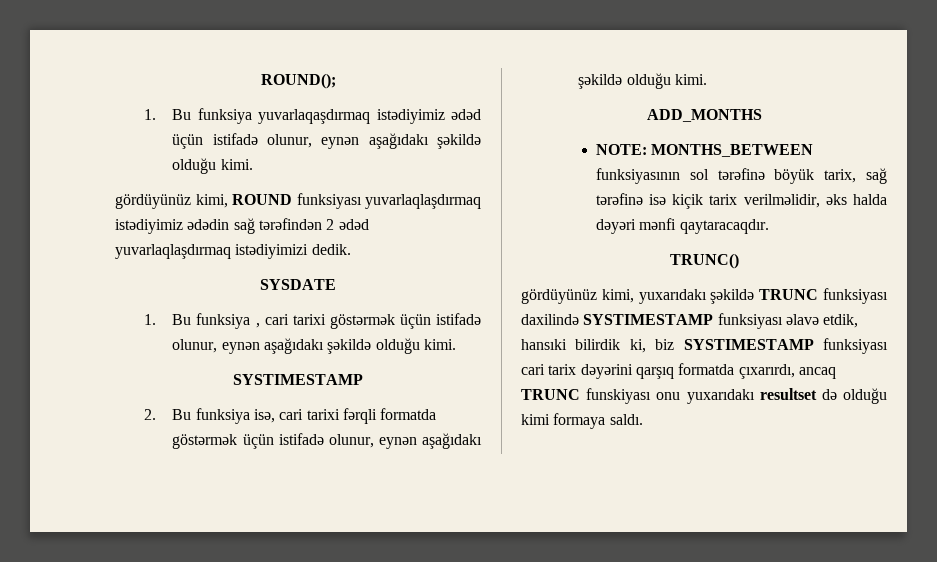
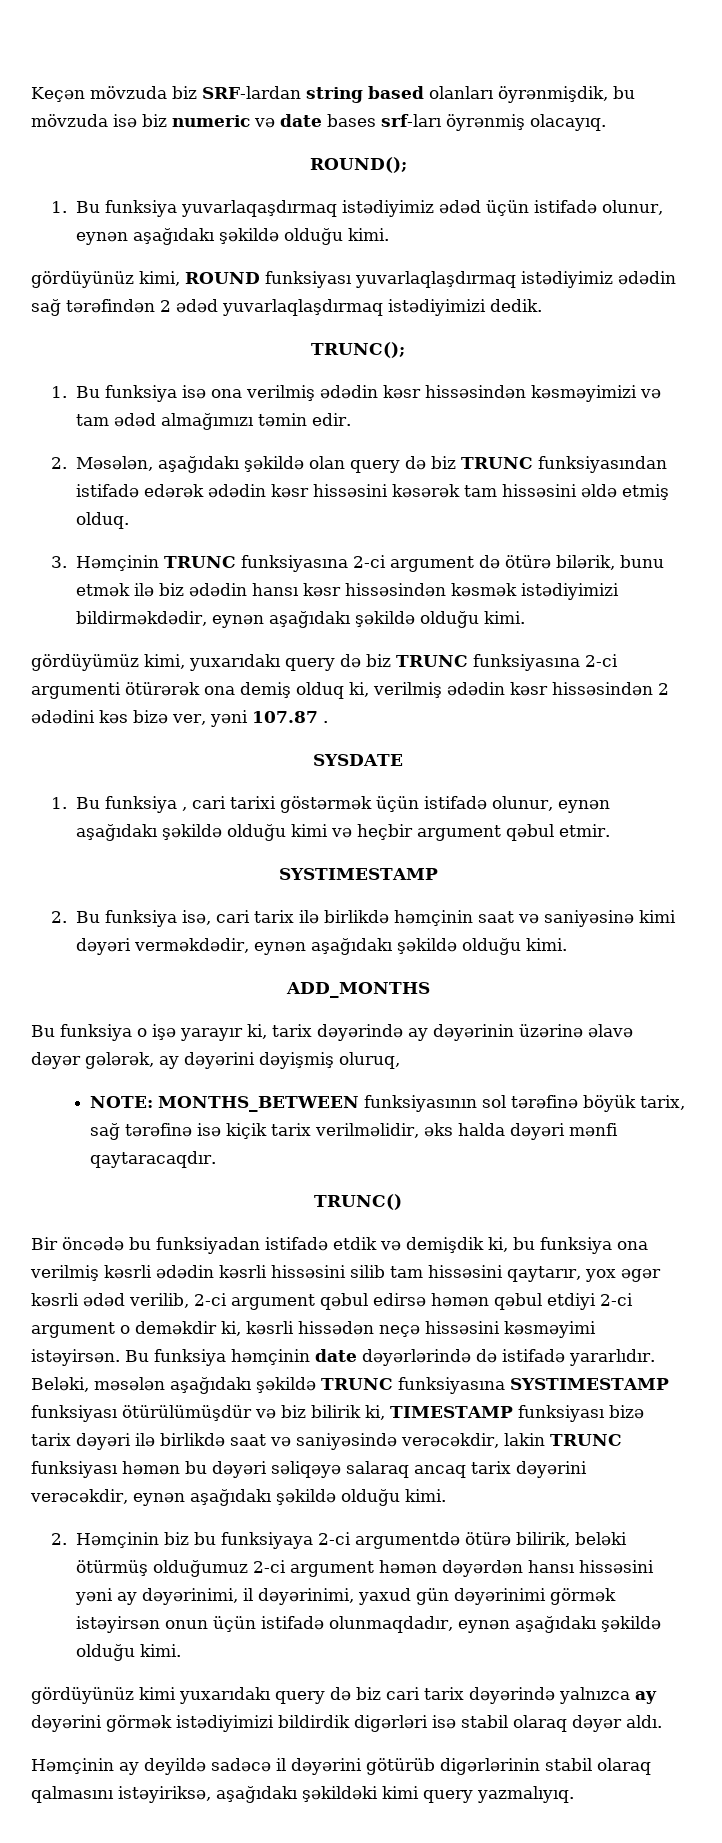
(260, 81) none -> [31,86,635,103] [31,114,606,131] Keçən mövzuda biz SRF-lardan string based olanları öyrənmişdik, bu mövzuda isə biz numeric və date bases srf-ları öyrənmiş olacayıq. //
(351, 249) none -> [311,342,405,358] [51,385,661,402] [75,413,351,430] [51,456,667,473] [75,484,669,500] [75,512,129,529] [51,555,664,572] [75,583,619,600] [75,611,525,628] [31,654,618,671] [31,682,669,699] [31,710,328,727] // TRUNC(); // 1. Bu funksiya isə ona verilmiş ədədin kəsr hissəsindən kəsməyimizi və tam ədəd almağımızı təmin edir. // 2. Məsələn, aşağıdakı şəkildə olan query də biz TRUNC funksiyasından istifadə edərək ədədin kəsr hissəsini kəsərək tam hissəsini əldə etmiş olduq. // 3. Həmçinin TRUNC funksiyasına 2-ci argument də ötürə bilərik, bunu etmək ilə biz ədədin hansı kəsr hissəsindən kəsmək istədiyimizi bildirməkdədir, eynən aşağıdakı şəkildə olduğu kimi. // gördüyümüz kimi, yuxarıdakı query də biz TRUNC funksiyasına 2-ci argumenti ötürərək ona demiş olduq ki, verilmiş ədədin kəsr hissəsindən 2 ədədini kəs bizə ver, yəni 107.87 .
[423,339,456,350] kimi. -> [290,824,610,841] kimi və heçbir argument qəbul etmir.
[306,408,437,424] [172,433,374,449] tarixi fərqli formatda göstərmək üçün istifadə olunur, -> [253,910,676,927] [75,938,249,955] tarix ilə birlikdə həmçinin saat və saniyəsinə kimi dəyəri verməkdədir,
(762, 115) none -> [31,1024,633,1041] [31,1052,400,1069] // Bu funksiya o işə yarayır ki, tarix dəyərində ay dəyərinin üzərinə əlavə dəyər gələrək, ay dəyərini dəyişmiş oluruq,
[521,288,888,304] [521,313,859,329] [521,338,888,354] [521,363,836,379] [521,388,888,404] [521,413,643,429] gördüyünüz kimi, yuxarıdakı şəkildə TRUNC funksiyası daxilində SYSTIMESTAMP funksiyası əlavə etdik, hansıki bilirdik ki, biz SYSTIMESTAMP funksiyası cari tarix dəyərini qarşıq formatda çıxarırdı, ancaq TRUNC funskiyası onu yuxarıdakı resultset də olduğu kimi formaya saldı. -> [31,1237,648,1254] [30,1265,661,1282] [31,1293,633,1310] [31,1321,596,1338] [31,1349,655,1366] [31,1377,669,1394] [31,1405,644,1422] [31,1433,622,1450] [31,1461,587,1478] [30,1489,446,1506] [51,1532,627,1549] [75,1560,654,1577] [74,1588,616,1605] [75,1616,661,1633] [75,1644,181,1661] [31,1687,657,1704] [31,1715,662,1732] [31,1758,651,1775] [31,1786,574,1803] Bir öncədə bu funksiyadan istifadə etdik və demişdik ki, bu funksiya ona verilmiş kəsrli ədədin kəsrli hissəsini silib tam hissəsini qaytarır, yox əgər kəsrli ədəd verilib, 2-ci argument qəbul edirsə həmən qəbul etdiyi 2-ci argument o deməkdir ki, kəsrli hissədən neçə hissəsini kəsməyimi istəyirsən. Bu funksiya həmçinin date dəyərlərində də istifadə yararlıdır. Beləki, məsələn aşağıdakı şəkildə TRUNC funksiyasına SYSTIMESTAMP funksiyası ötürülümüşdür və biz bilirik ki, TIMESTAMP funksiyası bizə tarix dəyəri ilə birlikdə saat və saniyəsində verəcəkdir, lakin TRUNC funksiyası həmən bu dəyəri səliqəyə salaraq ancaq tarix dəyərini verəcəkdir, eynən aşağıdakı şəkildə olduğu kimi. // 2. Həmçinin biz bu funksiyaya 2-ci argumentdə ötürə bilirik, beləki ötürmüş olduğumuz 2-ci argument həmən dəyərdən hansı hissəsini yəni ay dəyərinimi, il dəyərinimi, yaxud gün dəyərinimi görmək istəyirsən onun üçün istifadə olunmaqdadır, eynən aşağıdakı şəkildə olduğu kimi. // gördüyünüz kimi yuxarıdakı query də biz cari tarix dəyərində yalnızca ay dəyərini görmək istədiyimizi bildirdik digərləri isə stabil olaraq dəyər aldı. // Həmçinin ay deyildə sadəcə il dəyərini götürüb digərlərinin stabil olaraq qalmasını istəyiriksə, aşağıdakı şəkildəki kimi query yazmalıyıq.

